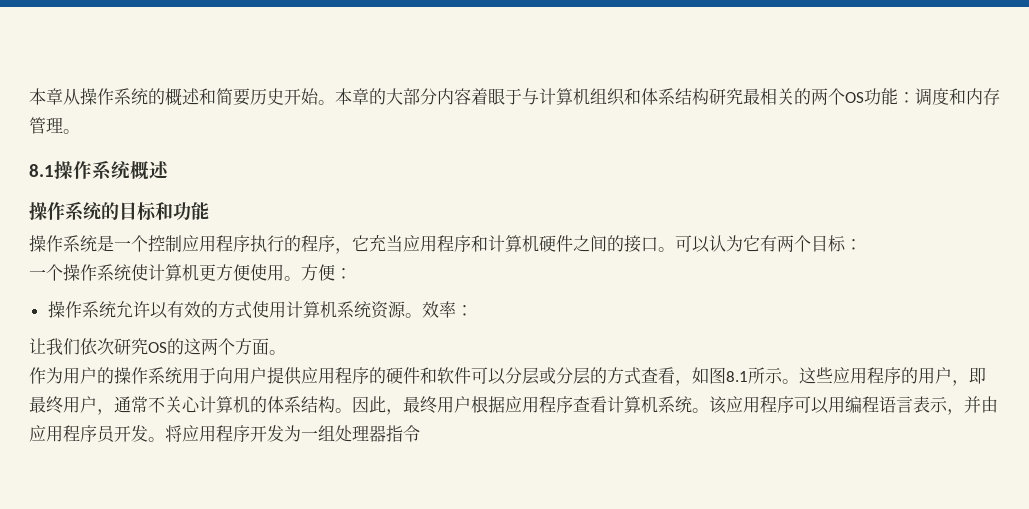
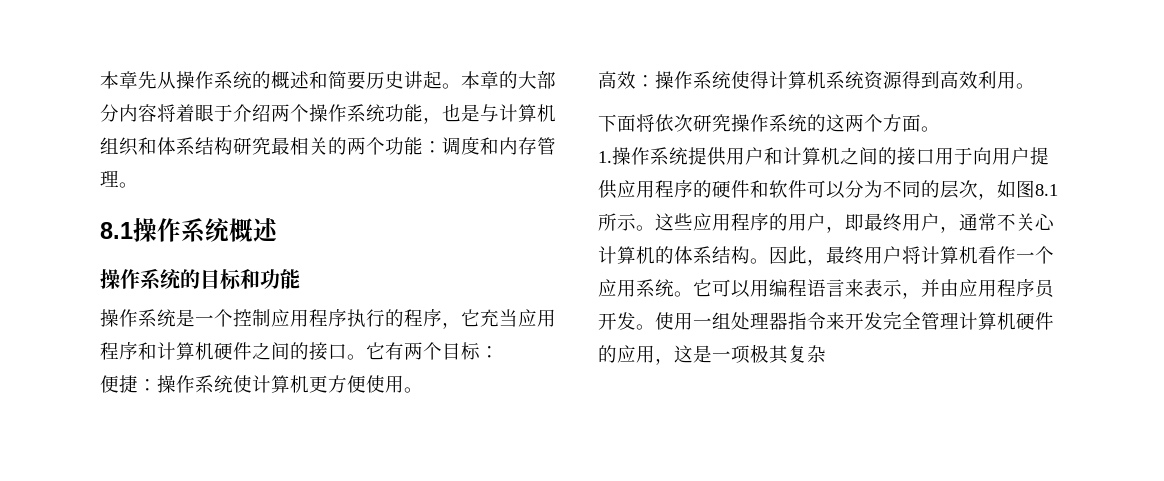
[29,88,63,105] 本章 -> [100,71,157,89] 本章先
[284,88,319,105] 开始 -> [404,71,442,89] 讲起
[471,88,522,105] 着眼于 -> [157,104,480,124] 将着眼于介绍两个操作系统功能，也是
[845,92,864,103] OS -> (385, 146) none
[675,235,743,253] 可以认为 -> (366, 357) none
[29,264,63,281] 一个 -> [100,375,157,393] 便捷：
[301,264,352,281] [47,301,473,319] [29,338,286,355] [29,367,182,384] 方便： // 操作系统允许以有效的方式使用计算机系统资源。效率： // 让我们依次研究OS的这两个方面。 // 作为用户的操作系统 -> [598,71,1035,90] [598,114,940,132] [598,147,935,166] // 高效：操作系统使得计算机系统资源得到高效利用。 // 下面将依次研究操作系统的这两个方面。 // 1.操作系统提供用户和计算机之间的接口
[522,367,675,385] 层或分层的方式查看 -> [864,180,978,199] 为不同的层次
[471,396,794,414] 根据应用程序查看计算机系统。该应用程序 -> [902,246,1054,264] [598,279,712,297] 将计算机看作一个应用系统。它
(913, 404) none -> [845,279,864,297] 来
[165,425,420,442] 将应用程序开发为一组处理器指令 -> [655,311,1054,330] [598,344,826,365] 使用一组处理器指令来开发完全管理计算机硬件的应用，这是一项极其复杂

